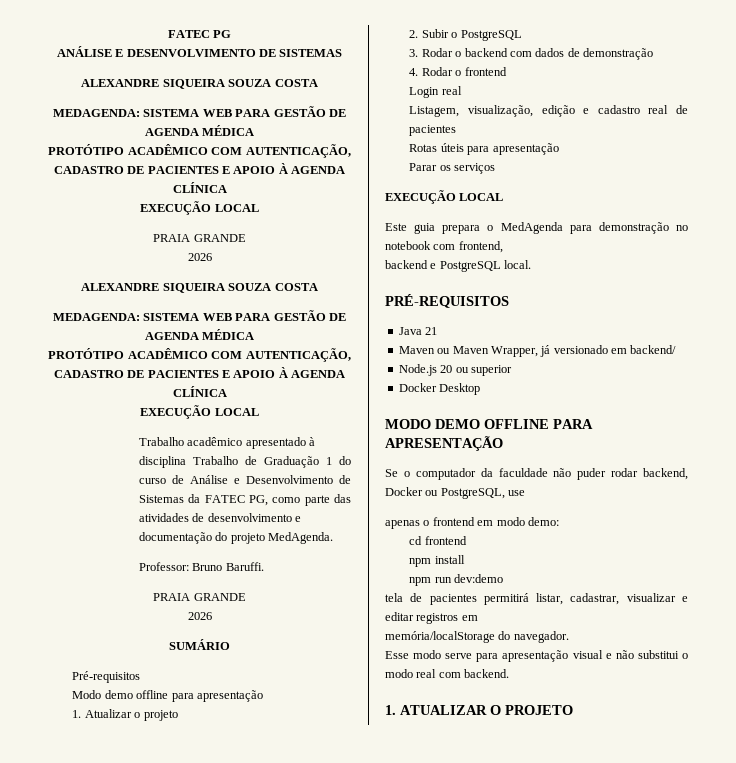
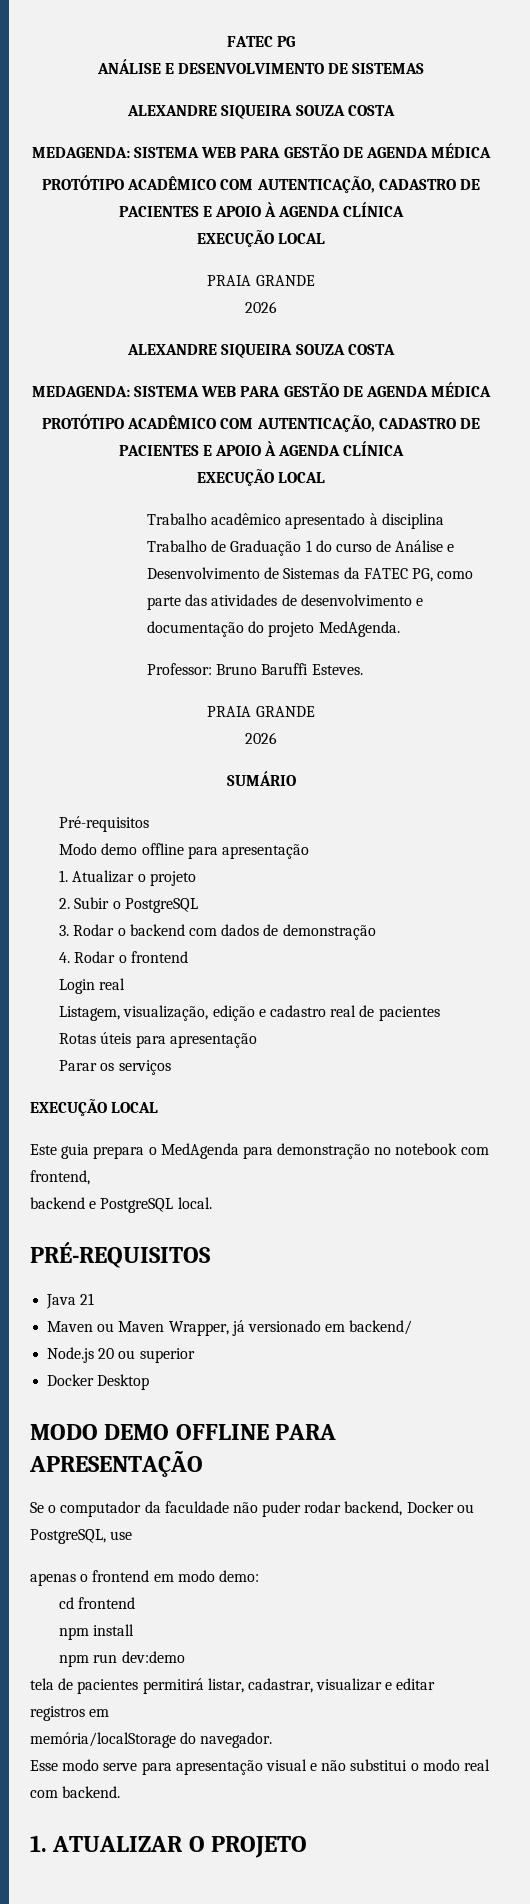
[225,562,264,571] Baruffi. -> [261,663,363,675] Baruffi Esteves.

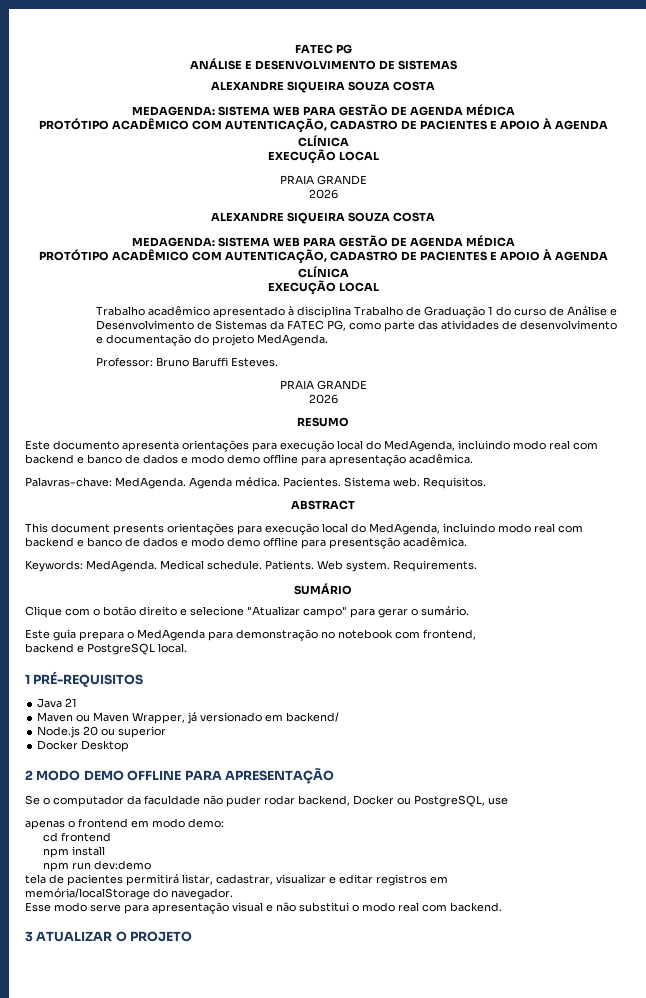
[226,771,296,786] [59,816,150,832] [59,843,309,859] [59,870,196,886] [59,897,198,913] [59,924,376,940] [59,951,188,963] [59,978,126,994] [59,1005,440,1021] [59,1032,257,1048] [59,1060,171,1075] [30,1099,159,1116] SUMÁRIO // Pré-requisitos // Modo demo offline para apresentação // 1. Atualizar o projeto // 2. Subir o PostgreSQL // 3. Rodar o backend com dados de demonstração // 4. Rodar o frontend // Login real // Listagem, visualização, edição e cadastro real de pacientes // Rotas úteis para apresentação // Parar os serviços // EXECUÇÃO LOCAL -> [297,417,349,427] [25,440,598,452] [25,454,473,466] [25,477,486,489] [291,500,355,510] [25,523,583,535] [25,537,467,549] [25,560,477,572] [294,583,352,595] [25,606,469,618] RESUMO // Este documento apresenta orientações para execução local do MedAgenda, incluindo modo real com backend e banco de dados e modo demo offline para apresentação acadêmica. // Palavras-chave: MedAgenda. Agenda médica. Pacientes. Sistema web. Requisitos. // ABSTRACT // This document presents orientações para execução local do MedAgenda, incluindo modo real com backend e banco de dados e modo demo offline para presentsção acadêmica. // Keywords: MedAgenda. Medical schedule. Patients. Web system. Requirements. // SUMÁRIO // Clique com o botão direito e selecione "Atualizar campo" para gerar o sumário.
(212, 1203) none -> [25,674,30,684] 1
(150, 1382) none -> [25,770,33,780] 2
[30,1835,47,1852] 1. -> [25,931,33,942] 3

